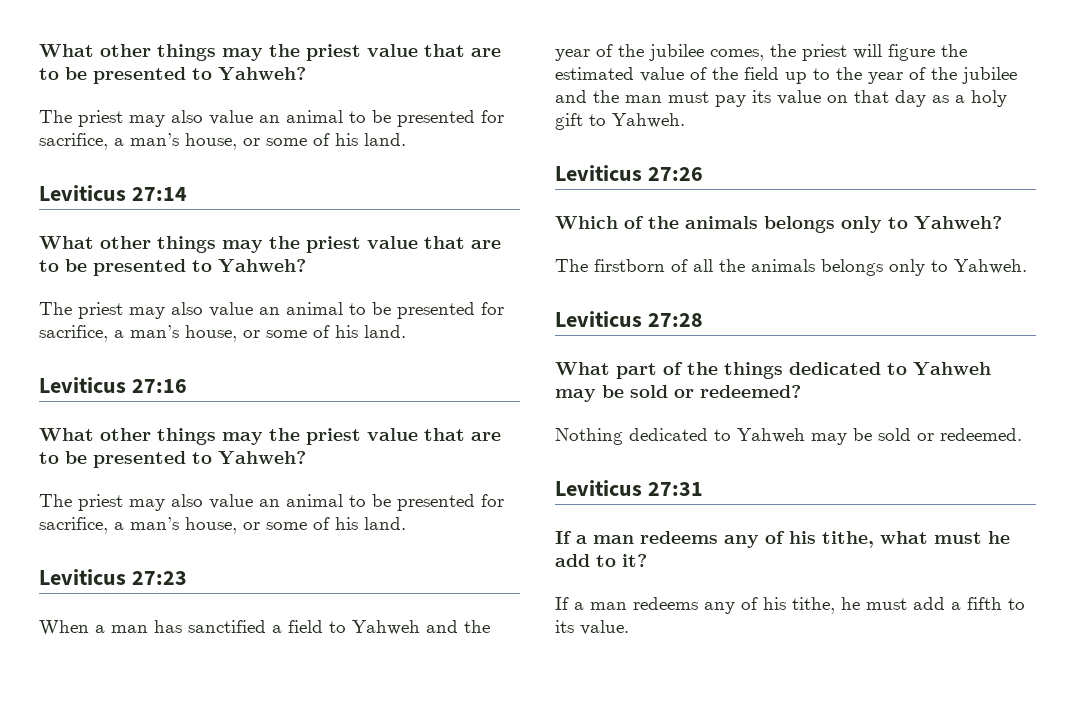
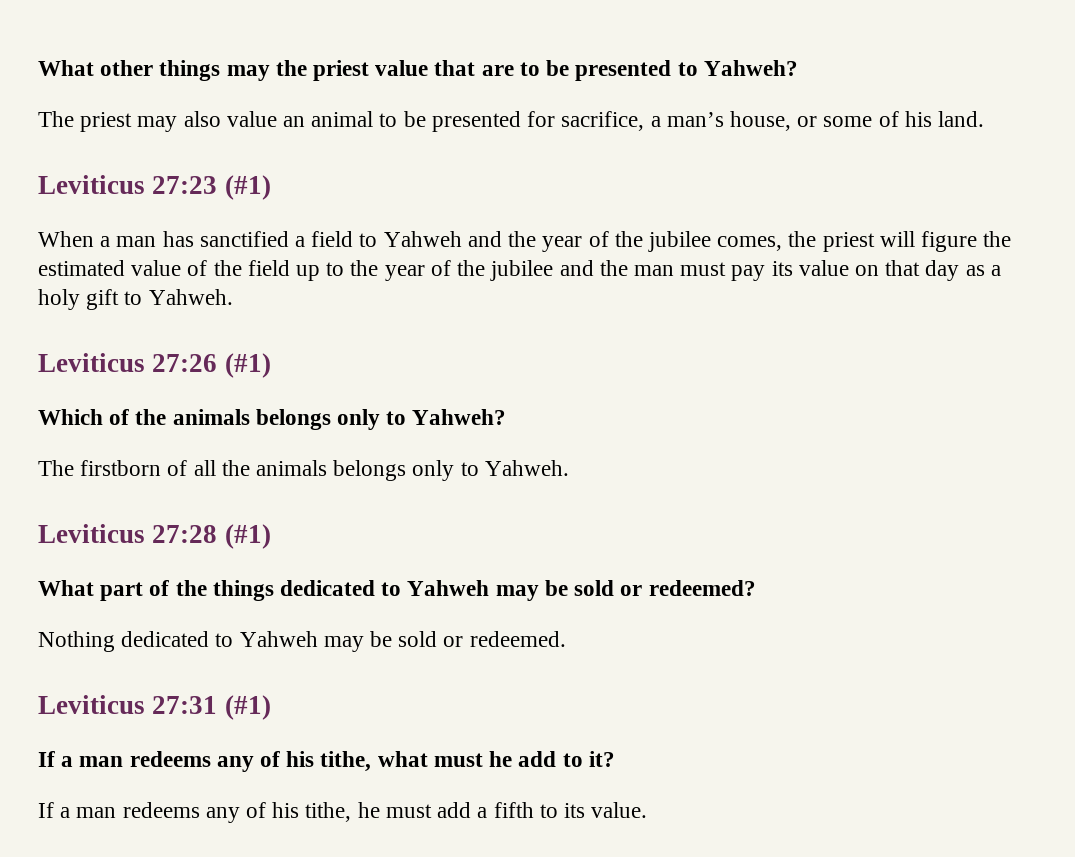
[39,185,187,201] [39,236,501,253] [39,259,306,276] [39,302,504,319] [39,325,406,342] [39,377,187,393] [39,428,501,445] [39,451,306,468] [39,494,504,511] [39,517,406,534] // Leviticus 27:14 // What other things may the priest value that are to be presented to Yahweh? // The priest may also value an animal to be presented for sacrifice, a man’s house, or some of his land. // Leviticus 27:16 // What other things may the priest value that are to be presented to Yahweh? // The priest may also value an animal to be presented for sacrifice, a man’s house, or some of his land. -> (984, 119) none
(187, 578) none -> [224,175,271,200] (#1)
(703, 174) none -> [224,353,271,378] (#1)
(703, 320) none -> [224,524,271,549] (#1)
(703, 489) none -> [224,695,271,720] (#1)

